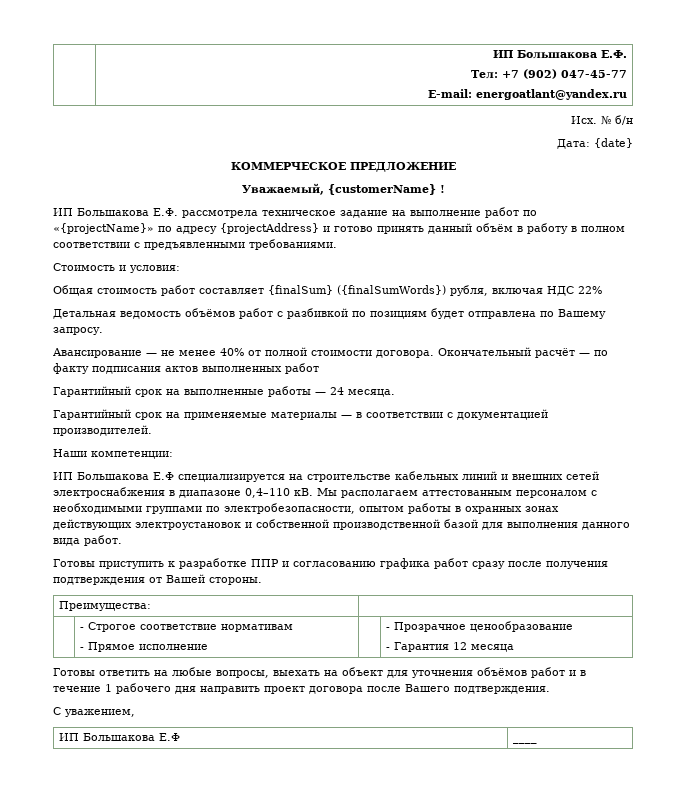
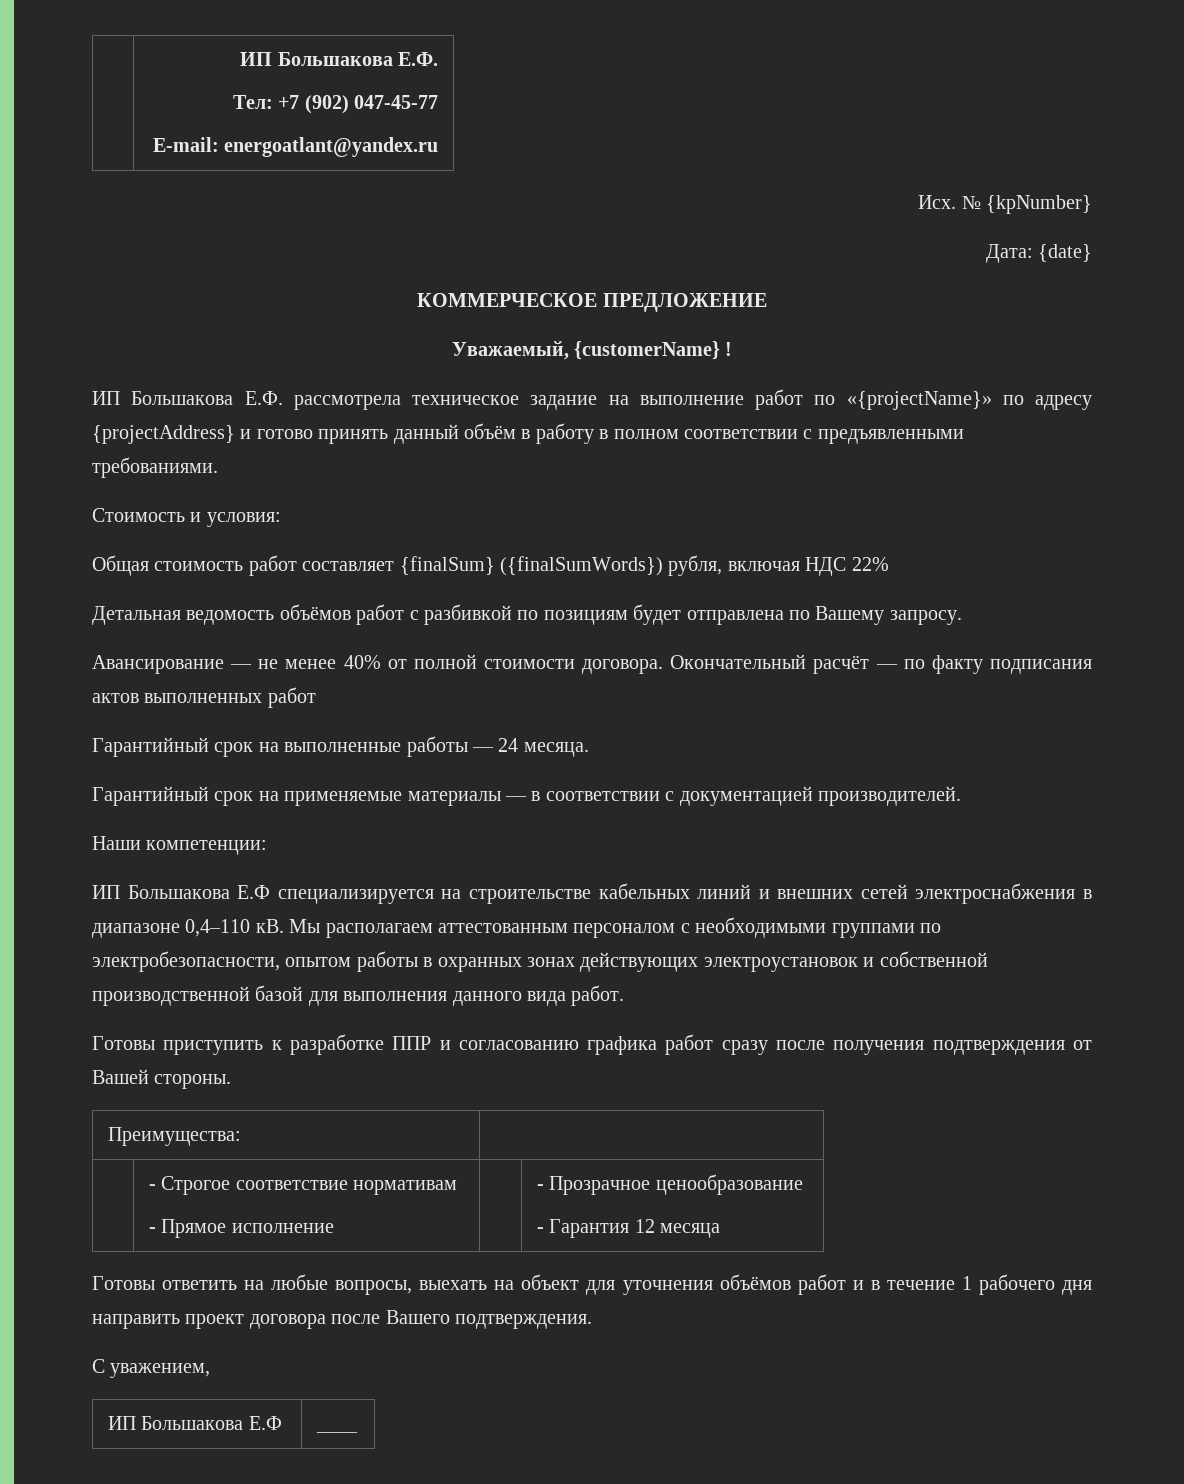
[615,115,633,125] б/н -> [986,195,1092,214] {kpNumber}

